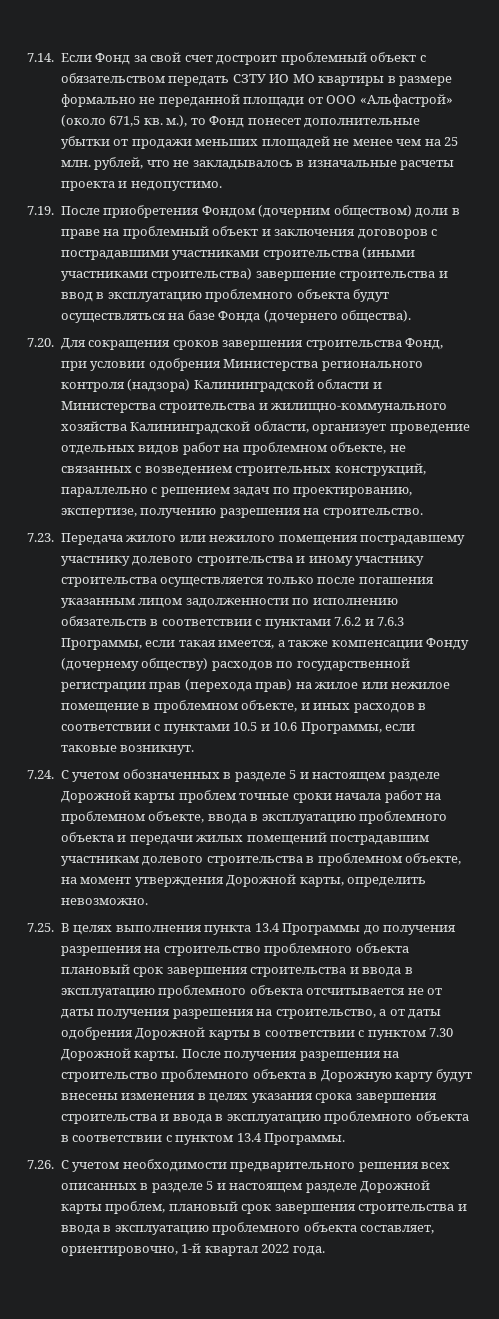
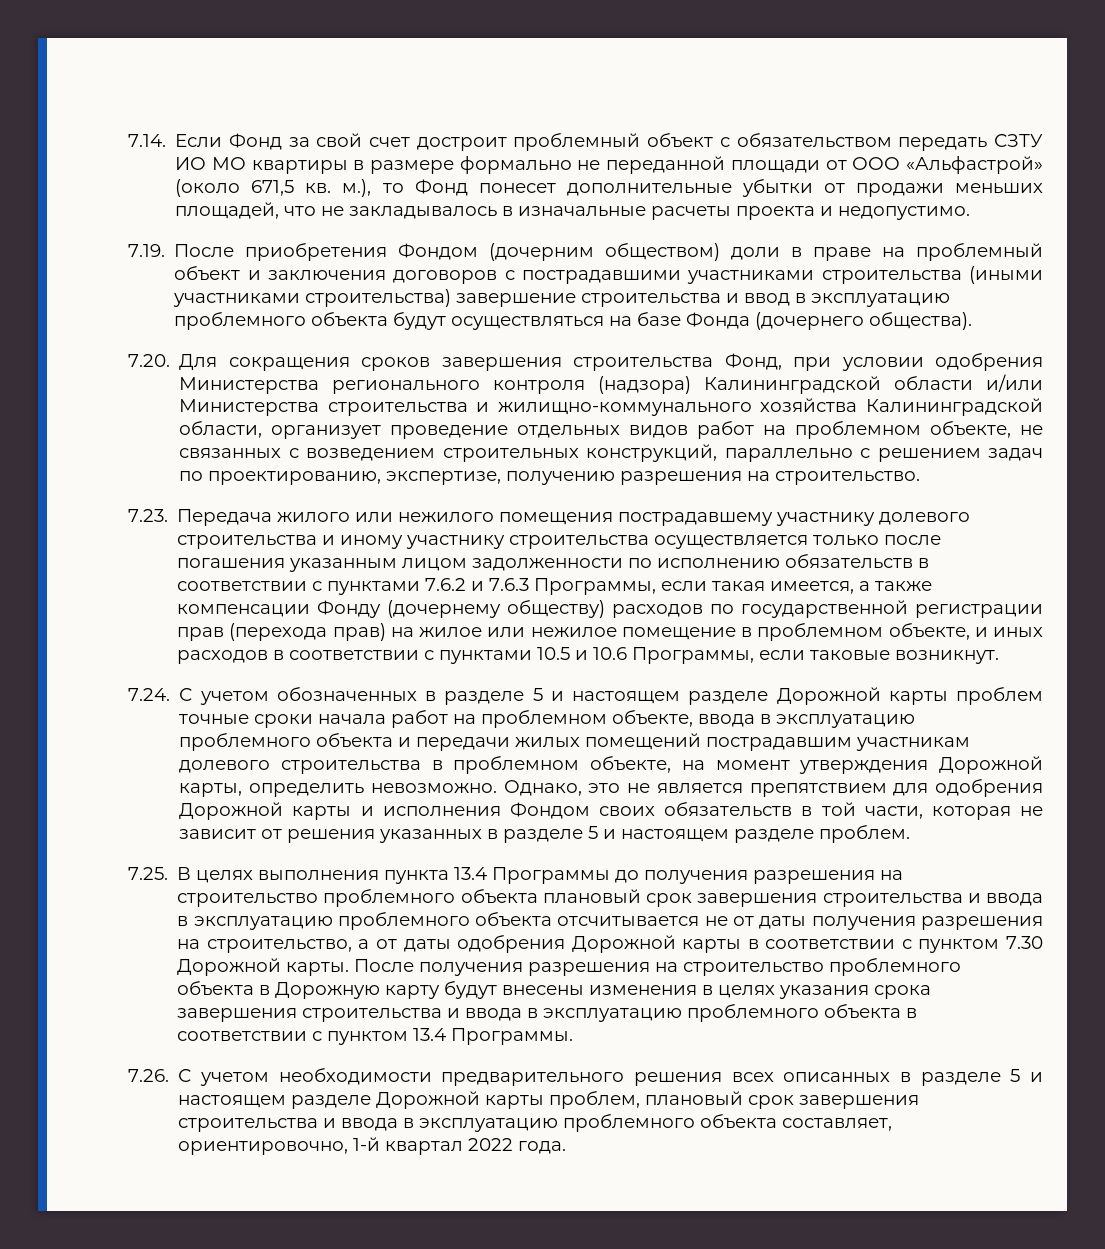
[261,136,459,149] [60,157,144,170] площадей не менее чем на 25 млн. рублей, -> [175,202,280,219] площадей,
[372,382,382,389] и -> [986,374,1043,392] и/или
(148, 901) none -> [503,779,1043,797] [179,802,1043,820] [179,825,911,843] Однако, это не является препятствием для одобрения Дорожной карты и исполнения Фондом своих обязательств в той части, которая не зависит от решения указанных в разделе 5 и настоящем разделе проблем.

